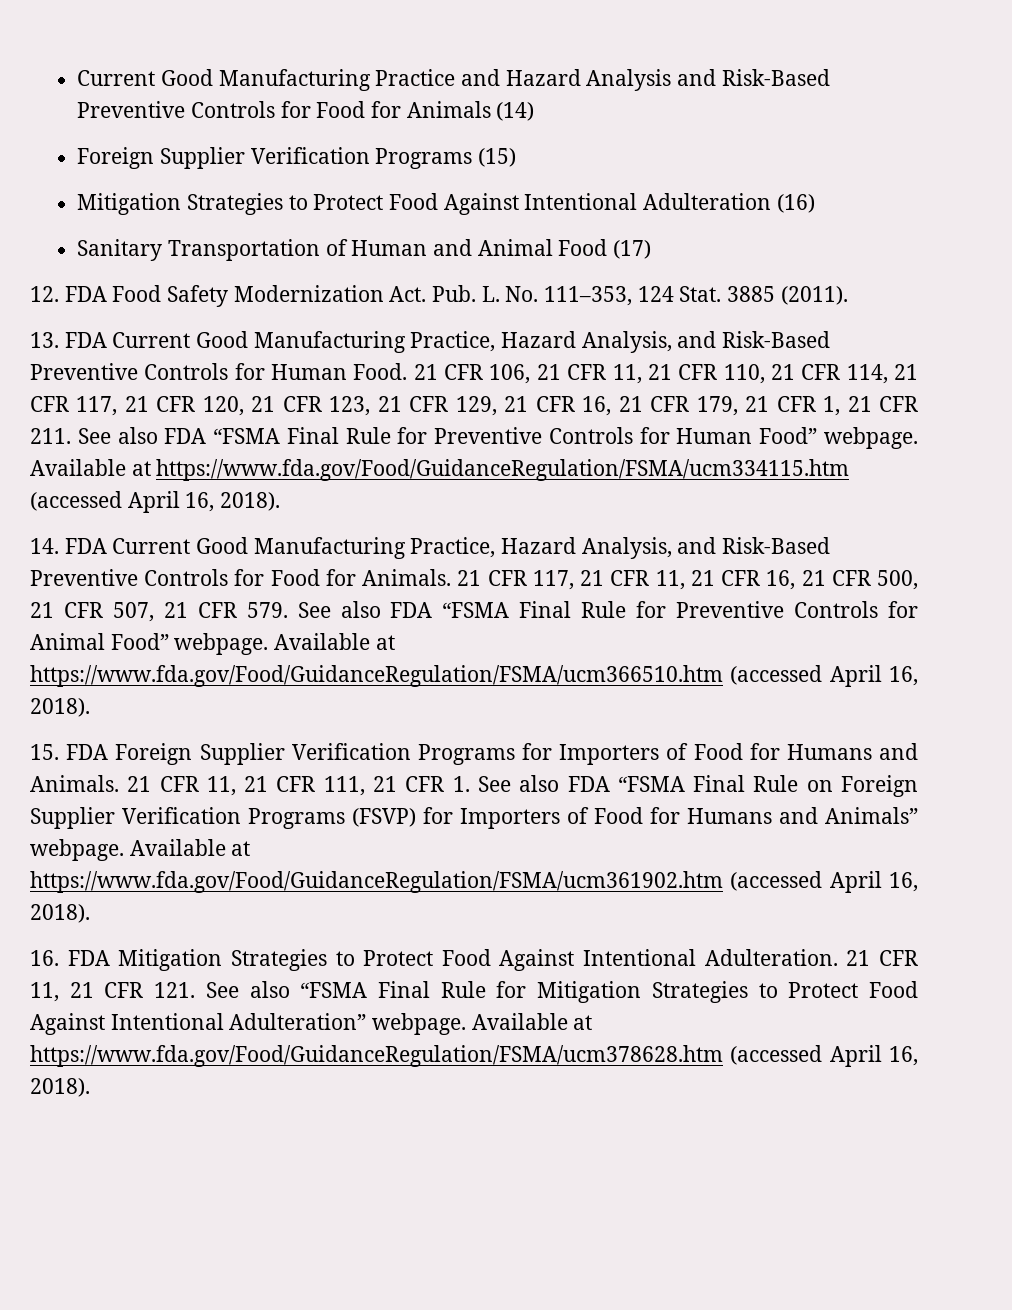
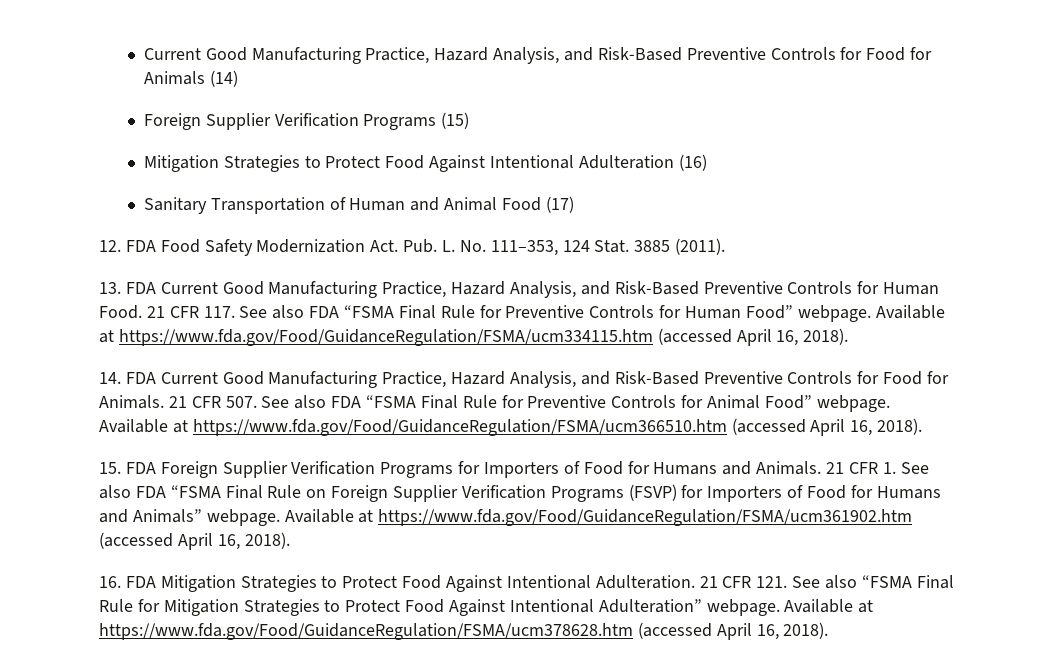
[77,69,672,91] Current Good Manufacturing Practice and Hazard Analysis -> [143,47,560,64] Current Good Manufacturing Practice, Hazard Analysis,
[489,364,919,384] [30,396,919,416] [30,428,71,444] 106, 21 CFR 11, 21 CFR 110, 21 CFR 114, 21 CFR 117, 21 CFR 120, 21 CFR 123, 21 CFR 129, 21 CFR 16, 21 CFR 179, 21 CFR 1, 21 CFR 211. -> [203,306,235,318] 117.
[532,570,919,590] [30,602,288,622] 117, 21 CFR 11, 21 CFR 16, 21 CFR 500, 21 CFR 507, 21 CFR 579. -> [225,396,257,408] 507.
[206,776,445,796] 11, 21 CFR 111, 21 CFR -> (878, 468) none
[30,982,144,1002] 11, 21 CFR -> (752, 582) none

